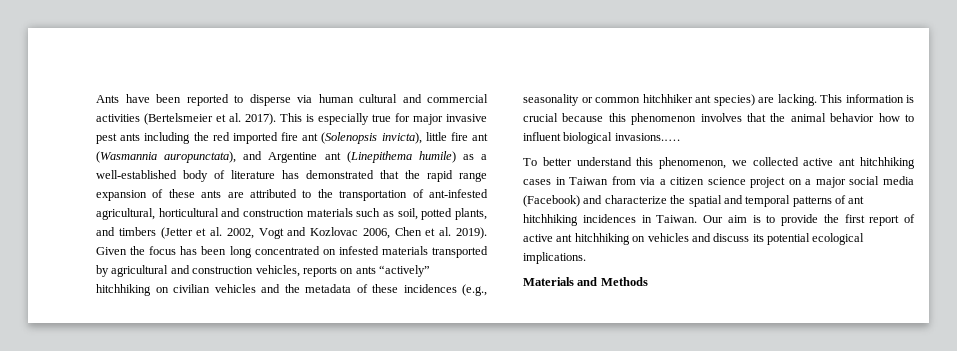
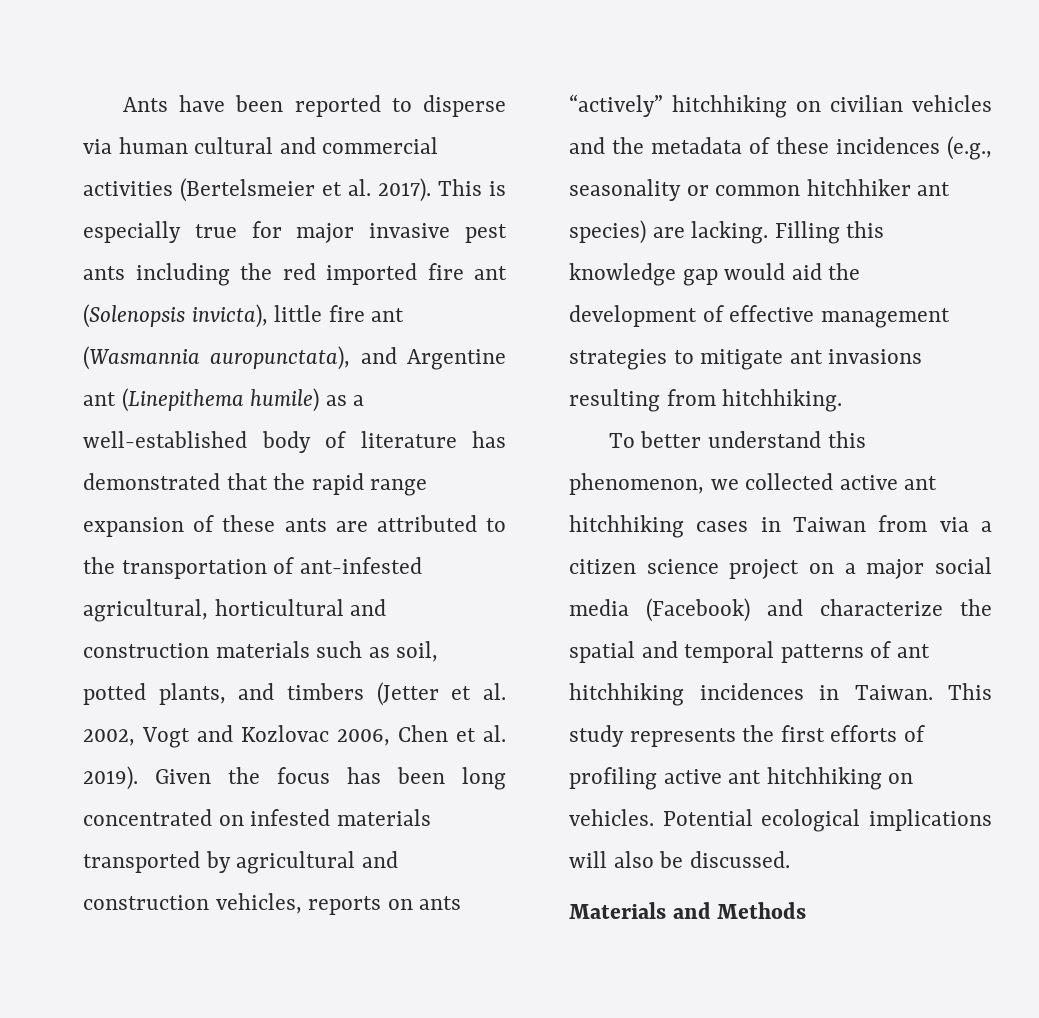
[820,94,914,103] [523,113,914,125] [523,132,680,144] This information is crucial because this phenomenon involves that the animal behavior how to influent biological invasions.…. -> [774,221,885,244] [569,263,861,286] [569,305,950,328] [569,349,923,370] [569,389,843,412] Filling this knowledge gap would aid the development of effective management strategies to mitigate ant invasions resulting from hitchhiking.
[703,214,915,226] [523,233,865,245] [523,252,586,264] Our aim is to provide the first report of active ant hitchhiking on vehicles and discuss its potential ecological implications. -> [948,683,992,700] [569,725,926,747] [569,767,914,790] [569,809,992,832] [569,851,790,868] This study represents the first efforts of profiling active ant hitchhiking on vehicles. Potential ecological implications will also be discussed.

